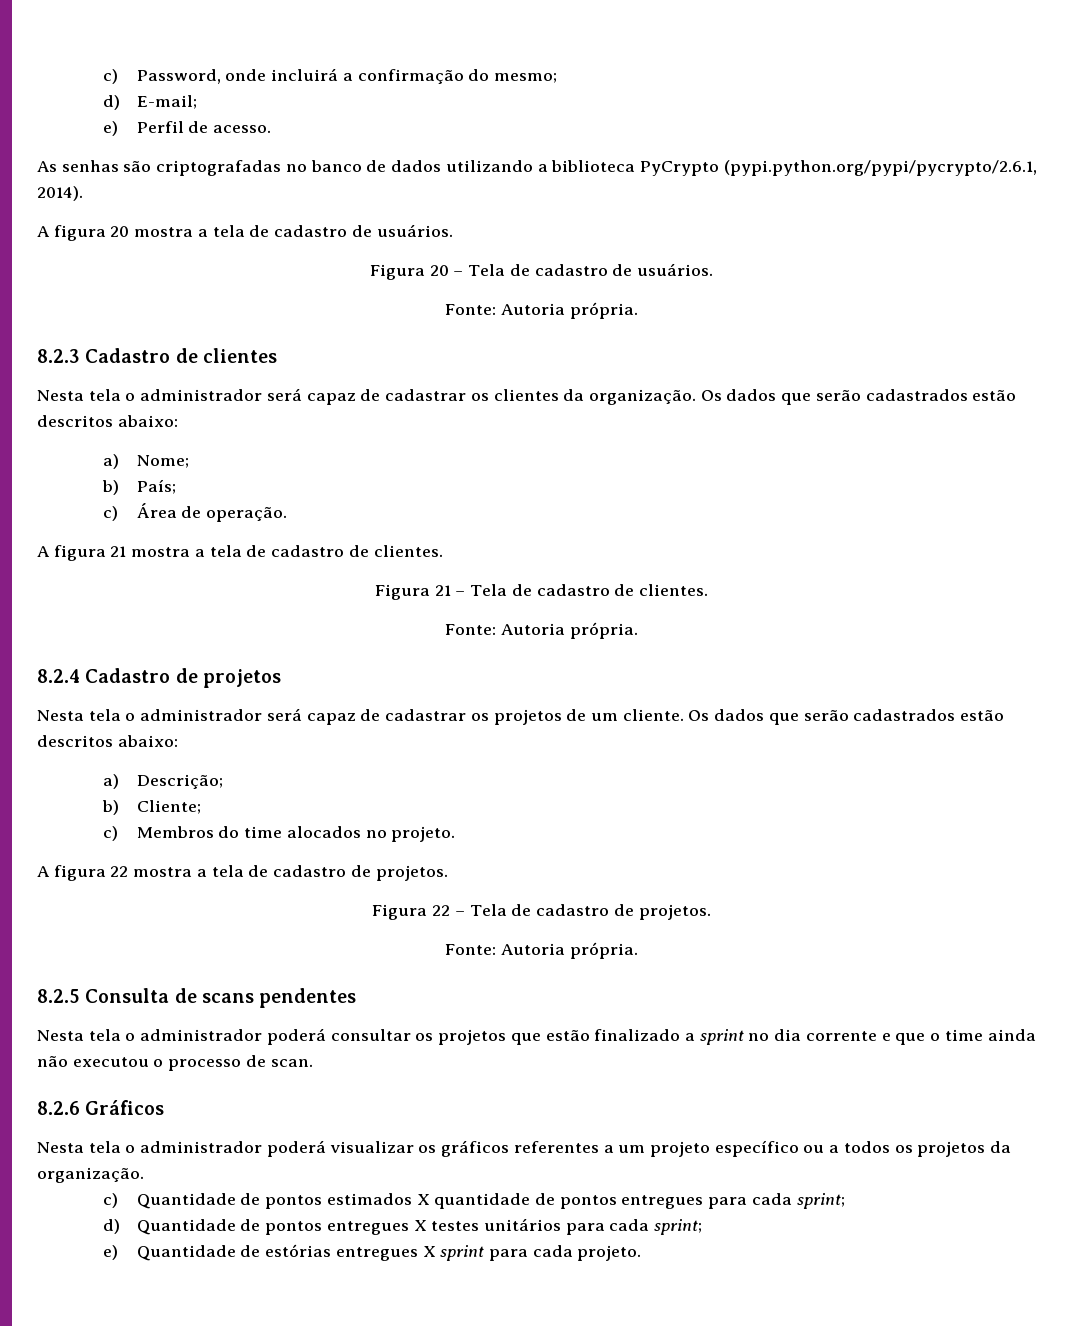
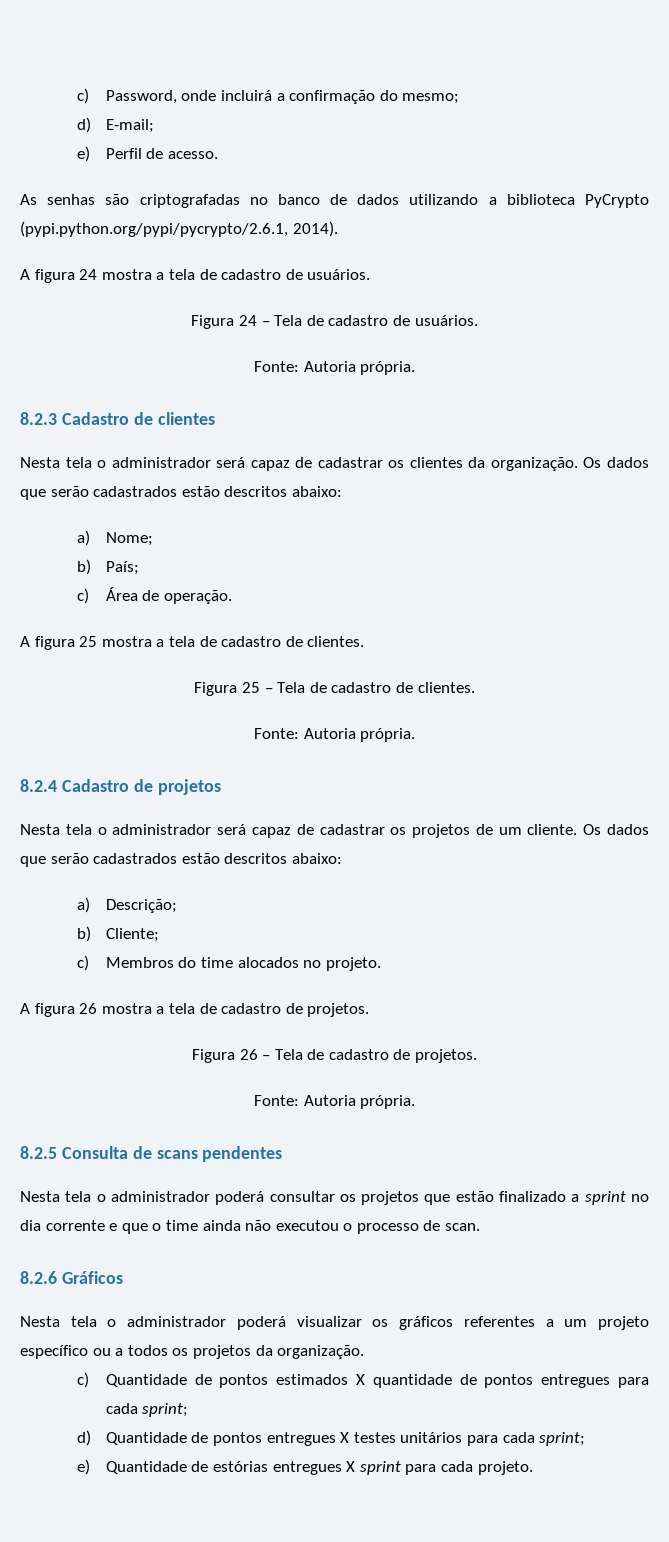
[110,226,130,237] 20 -> [79,269,98,280] 24
[429,265,449,276] 20 -> [239,315,258,326] 24
[110,546,127,557] 21 -> [79,636,98,647] 25
[434,585,451,596] 21 -> [242,682,261,693] 25
[110,866,129,877] 22 -> [79,1003,98,1014] 26
[432,905,451,916] 22 -> [239,1049,258,1060] 26

